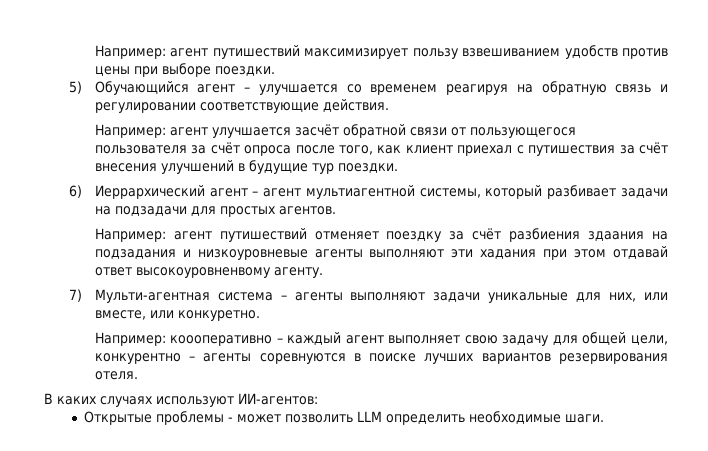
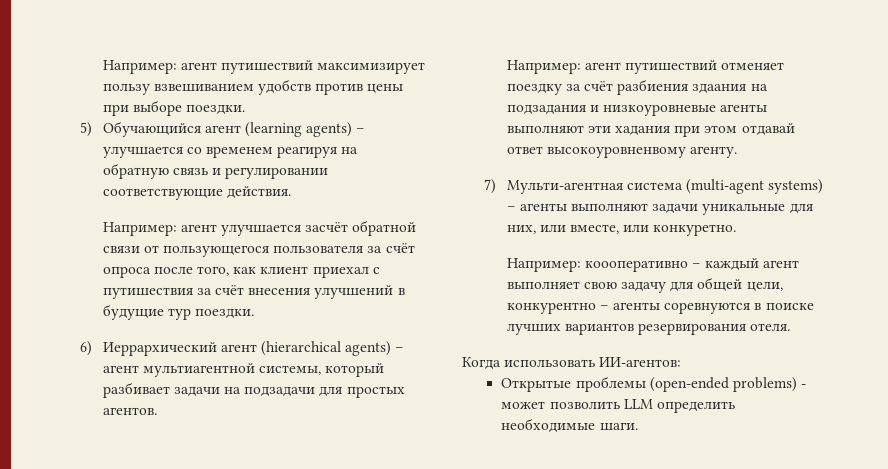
(236, 88) none -> [245,122,353,137] (learning agents)
(248, 192) none -> [261,341,392,356] (hierarchical agents)
(273, 296) none -> [686,179,824,194] (multi-agent systems)
[44,393,234,407] В каких случаях используют -> [462,357,596,370] Когда использовать
(225, 418) none -> [649,377,797,392] (open-ended problems)

